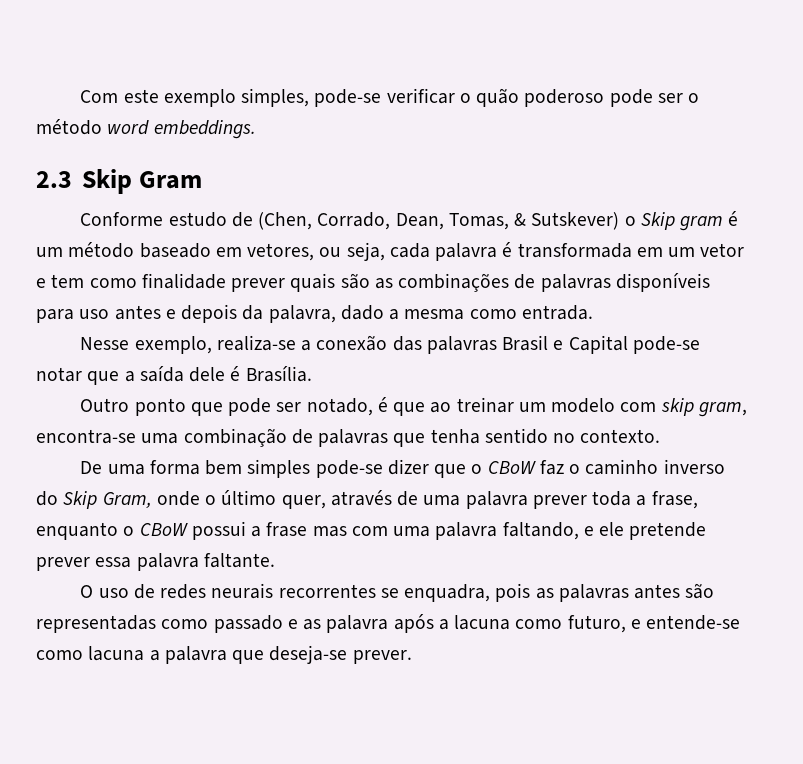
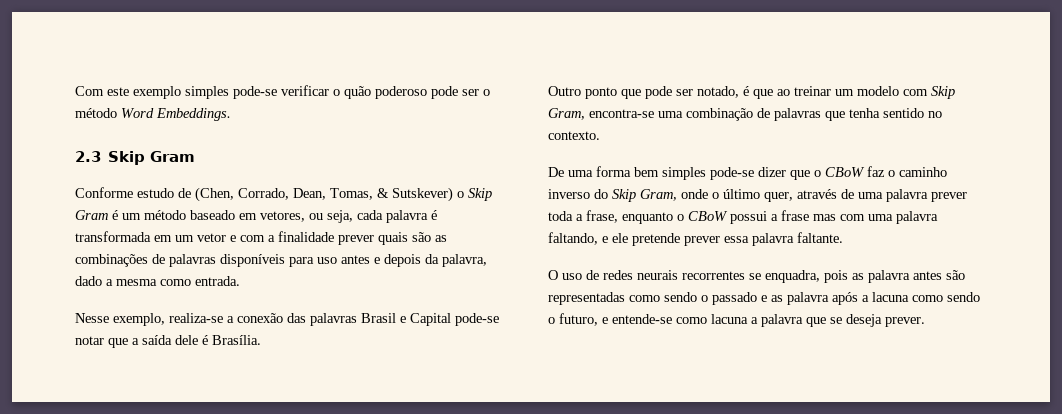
[241,88,310,107] simples, -> [185,86,229,99] simples
[107,120,256,139] word embeddings. -> [121,108,231,121] Word Embeddings.
[680,216,724,231] gram -> [75,210,108,220] Gram
[51,274,137,288] tem como -> [240,235,275,242] com a
[660,398,747,417] skip gram, -> [931,86,955,99] [548,108,585,120] Skip Gram,
[558,584,629,602] palavras -> [868,270,910,283] palavra
(209, 624) none -> [664,292,708,302] sendo o
(563, 624) none -> [947,292,980,302] [548,317,555,324] sendo o
[269,645,348,664] deseja-se -> [830,314,882,327] se deseja

